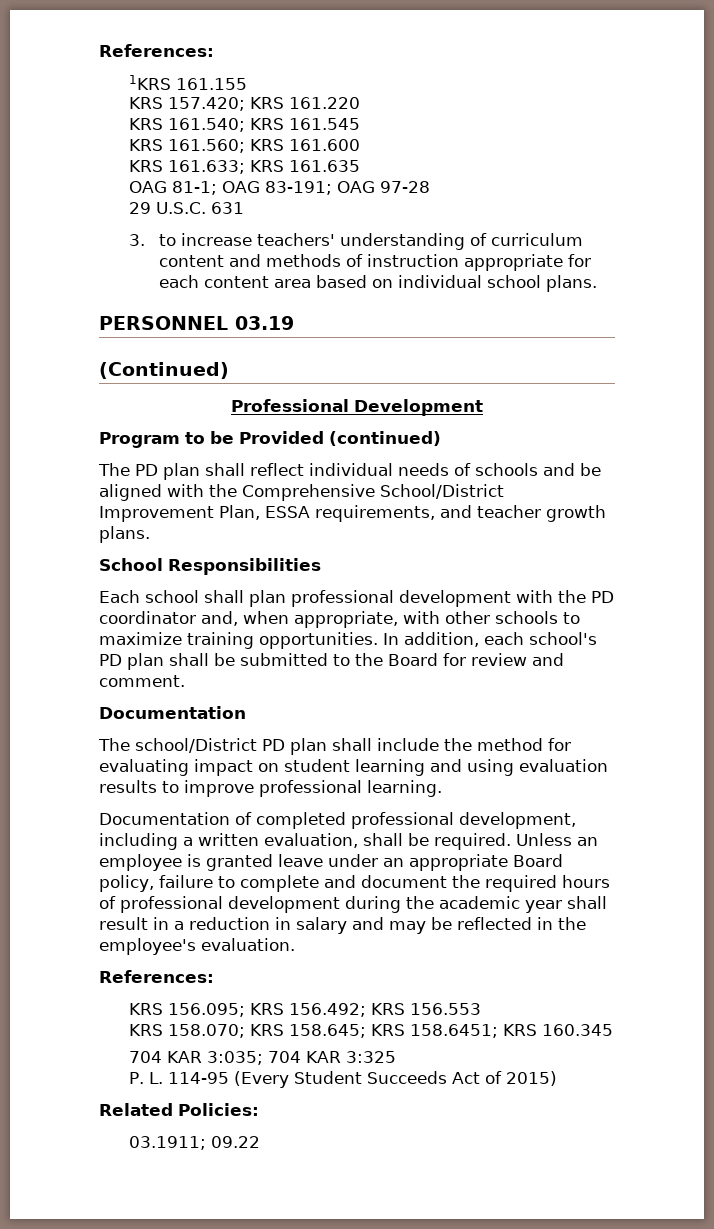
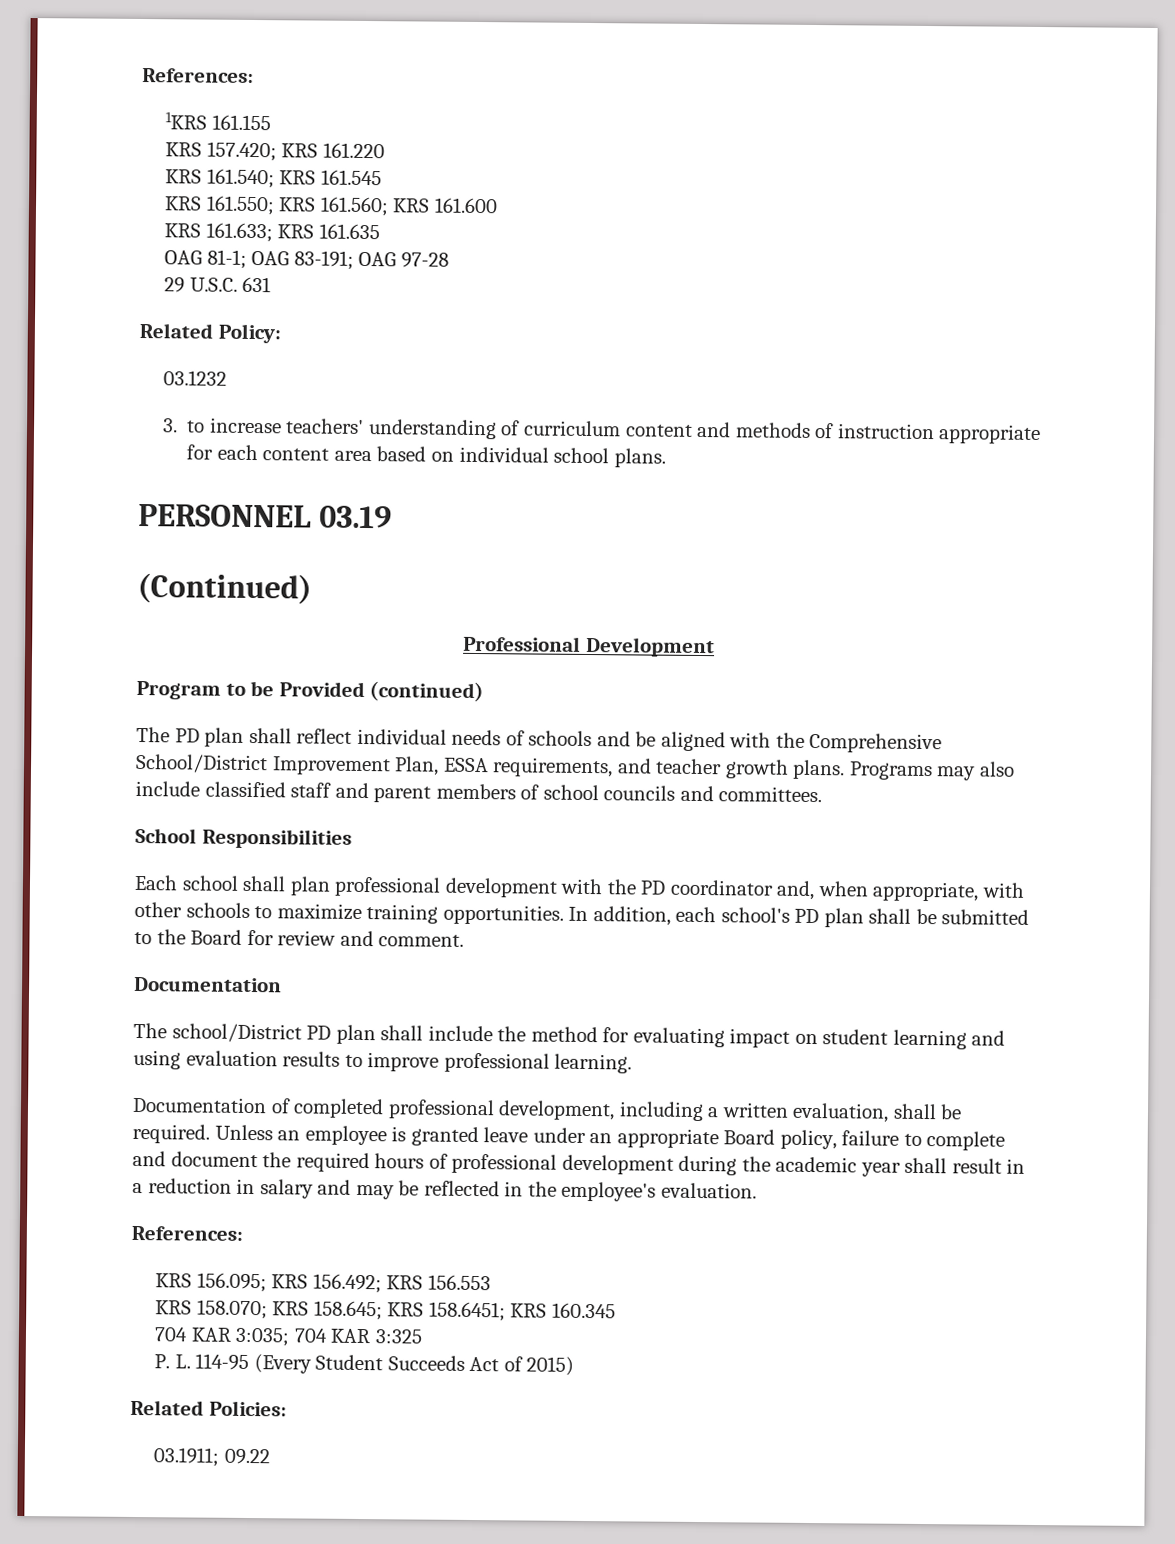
(164, 145) none -> [205,195,317,216] 161.550; KRS
(245, 208) none -> [139,322,281,344] [163,370,228,386] // Related Policy: // 03.1232
(150, 534) none -> [848,761,1015,781] [135,780,823,803] Programs may also include classified staff and parent members of school councils and committees.

